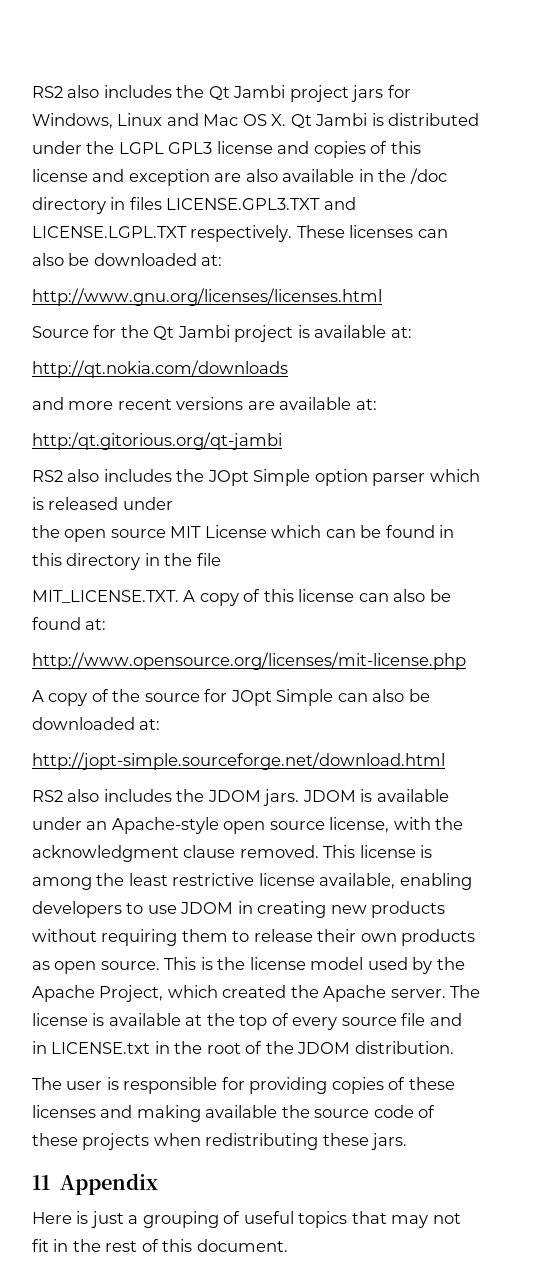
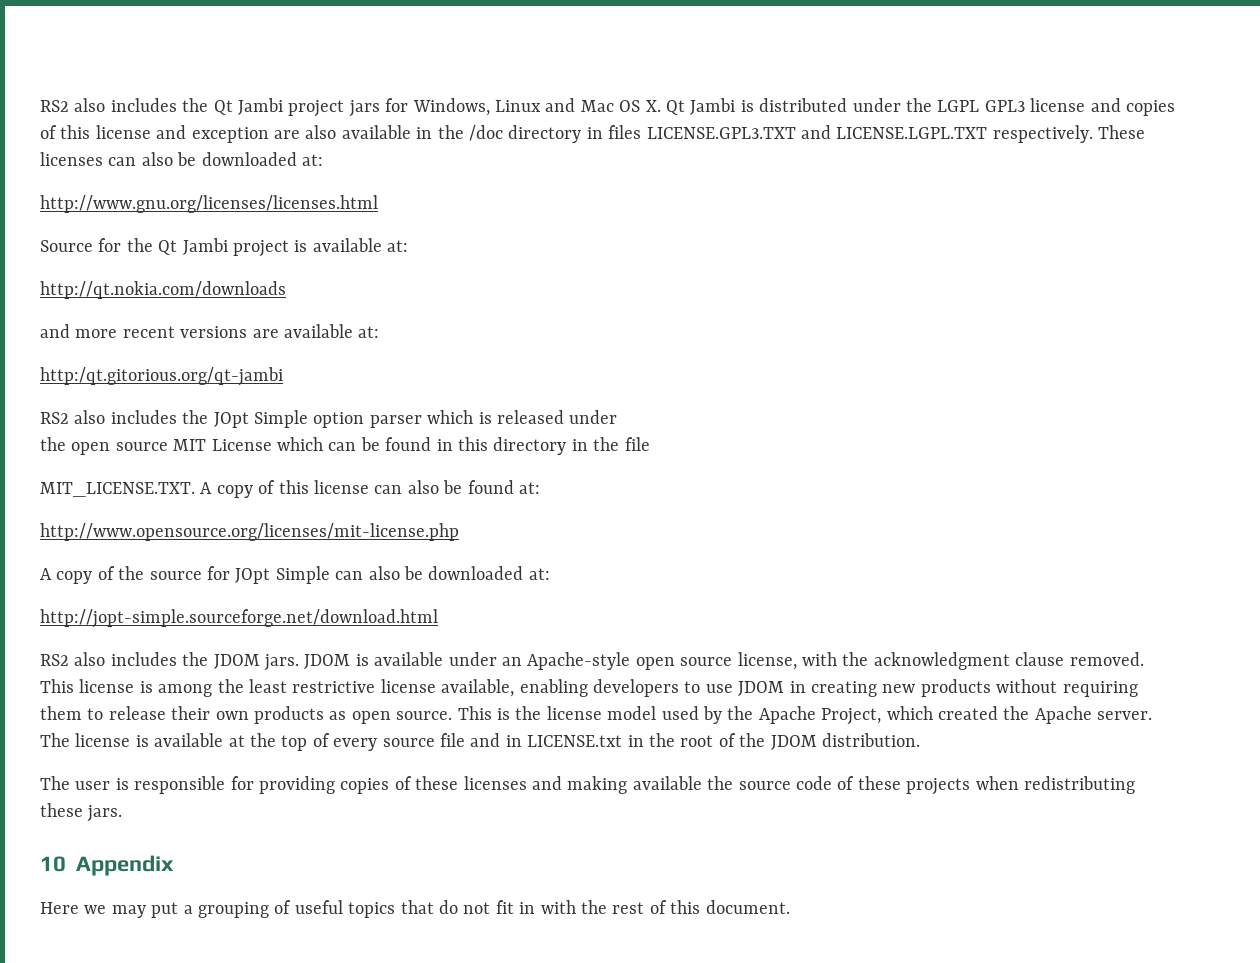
[32,1175,50,1190] 11 -> [40,856,66,872] 10
[76,1211,124,1228] is just -> [84,902,179,918] we may put
[391,1215,429,1228] may -> [439,900,458,914] do
(69, 1245) none -> [540,900,576,914] with

